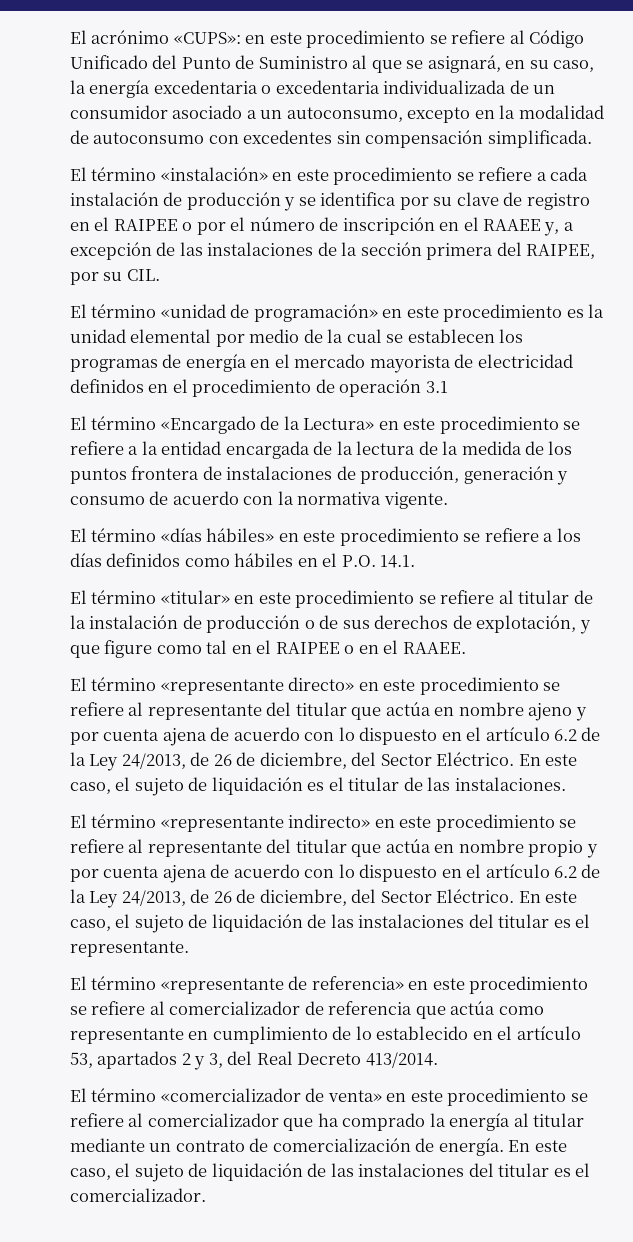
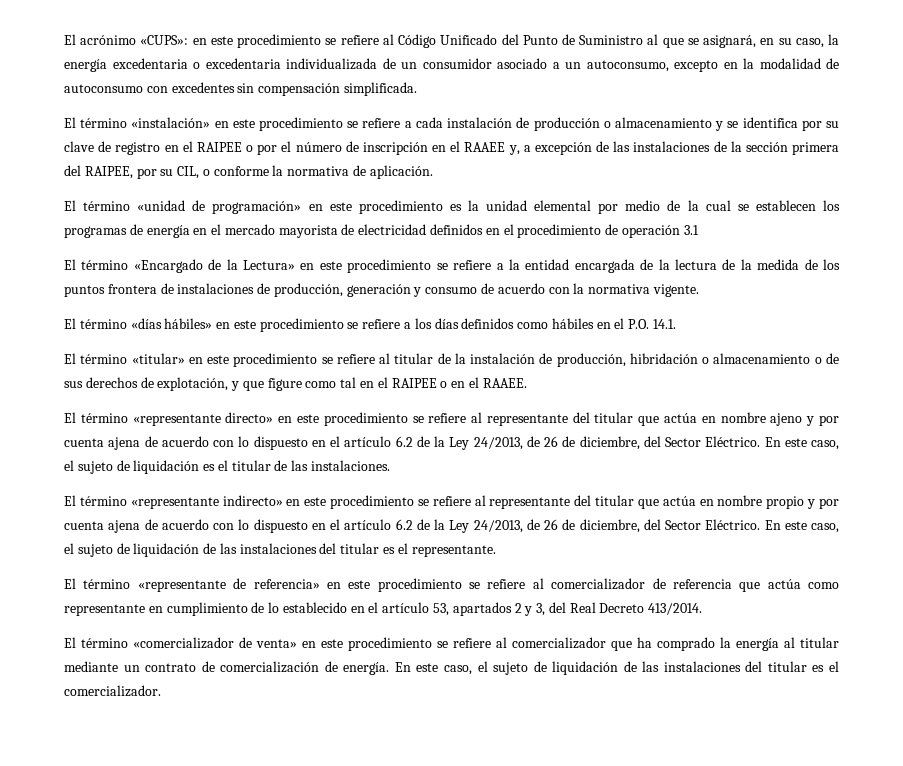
(281, 201) none -> [603,117,712,128] o almacenamiento
[126,269,160,281] CIL. -> [177,165,433,179] CIL, o conforme la normativa de aplicación.
[206,615,301,633] producción -> [556,353,811,367] producción, hibridación o almacenamiento

